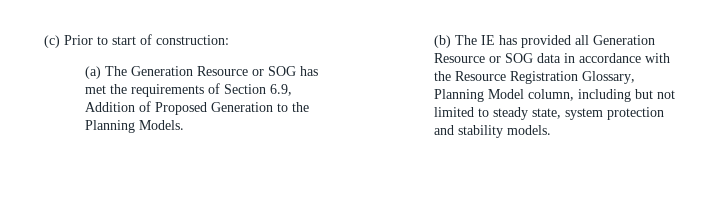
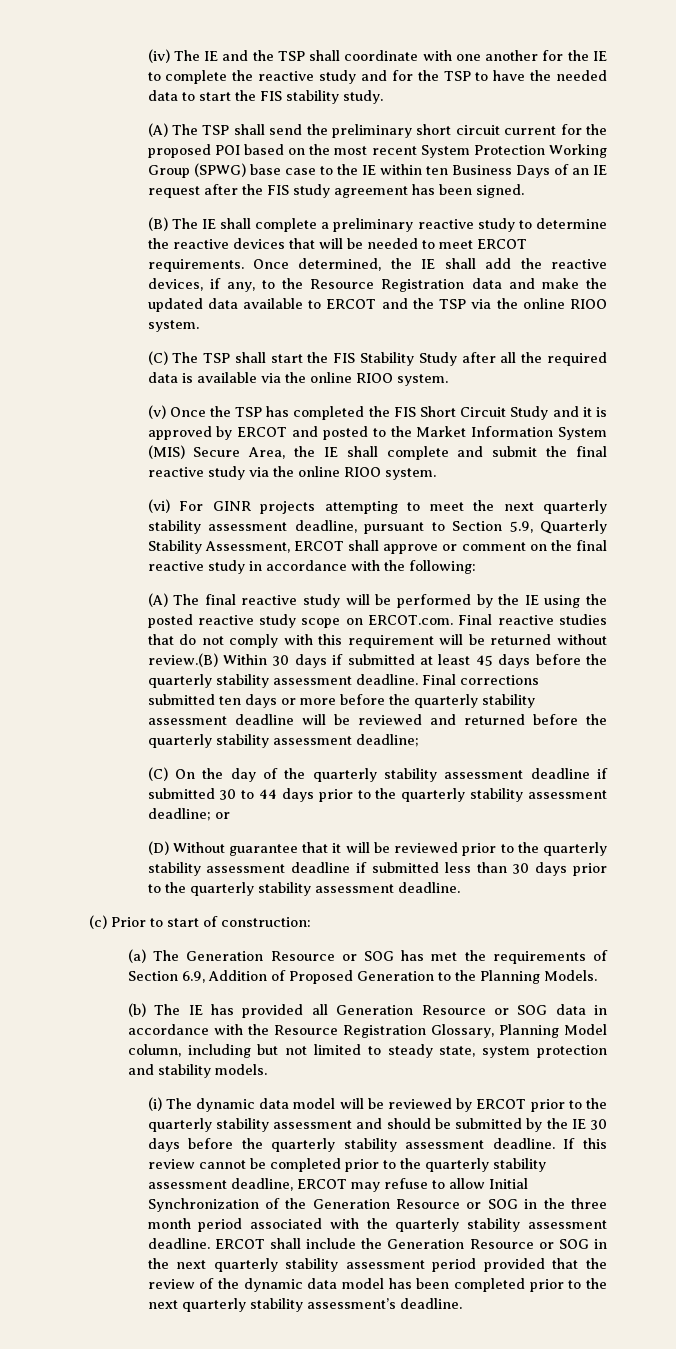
(44, 41) none -> [147,49,607,63] [147,70,607,84] [147,90,383,104] [147,123,607,138] [147,144,607,158] [147,163,608,178] [147,184,524,198] [147,217,607,232] [147,238,527,249] [147,258,608,272] [147,278,608,292] [147,298,607,312] [147,320,199,332] [147,351,607,366] [147,372,448,386] [147,405,607,420] [147,426,608,440] [147,445,608,460] [147,466,436,480] [147,499,607,514] [147,520,607,534] [147,540,607,554] [147,560,476,574] [147,593,607,608] [147,614,608,628] [147,634,607,648] [147,653,607,668] [147,674,539,688] [147,694,535,708] [147,714,608,725] [147,734,419,748] [147,767,609,782] [147,788,608,802] [147,808,230,821] [147,841,607,856] [147,862,608,876] [147,882,460,896] (iv) The IE and the TSP shall coordinate with one another for the IE to complete the reactive study and for the TSP to have the needed data to start the FIS stability study. // (A) The TSP shall send the preliminary short circuit current for the proposed POI based on the most recent System Protection Working Group (SPWG) base case to the IE within ten Business Days of an IE request after the FIS study agreement has been signed. // (B) The IE shall complete a preliminary reactive study to determine the reactive devices that will be needed to meet ERCOT requirements. Once determined, the IE shall add the reactive devices, if any, to the Resource Registration data and make the updated data available to ERCOT and the TSP via the online RIOO system. // (C) The TSP shall start the FIS Stability Study after all the required data is available via the online RIOO system. // (v) Once the TSP has completed the FIS Short Circuit Study and it is approved by ERCOT and posted to the Market Information System (MIS) Secure Area, the IE shall complete and submit the final reactive study via the online RIOO system. // (vi) For GINR projects attempting to meet the next quarterly stability assessment deadline, pursuant to Section 5.9, Quarterly Stability Assessment, ERCOT shall approve or comment on the final reactive study in accordance with the following: // (A) The final reactive study will be performed by the IE using the posted reactive study scope on ERCOT.com. Final reactive studies that do not comply with this requirement will be returned without review.(B) Within 30 days if submitted at least 45 days before the quarterly stability assessment deadline. Final corrections submitted ten days or more before the quarterly stability assessment deadline will be reviewed and returned before the quarterly stability assessment deadline; // (C) On the day of the quarterly stability assessment deadline if submitted 30 to 44 days prior to the quarterly stability assessment deadline; or // (D) Without guarantee that it will be reviewed prior to the quarterly stability assessment deadline if submitted less than 30 days prior to the quarterly stability assessment deadline. //
(552, 130) none -> [147,1097,608,1112] [147,1118,607,1132] [147,1138,608,1152] [147,1158,546,1172] [147,1178,528,1192] [147,1198,607,1212] [147,1218,607,1232] [147,1238,607,1249] [147,1258,608,1272] [147,1278,608,1292] [147,1298,462,1312] // (i) The dynamic data model will be reviewed by ERCOT prior to the quarterly stability assessment and should be submitted by the IE 30 days before the quarterly stability assessment deadline. If this review cannot be completed prior to the quarterly stability assessment deadline, ERCOT may refuse to allow Initial Synchronization of the Generation Resource or SOG in the three month period associated with the quarterly stability assessment deadline. ERCOT shall include the Generation Resource or SOG in the next quarterly stability assessment period provided that the review of the dynamic data model has been completed prior to the next quarterly stability assessment’s deadline.

